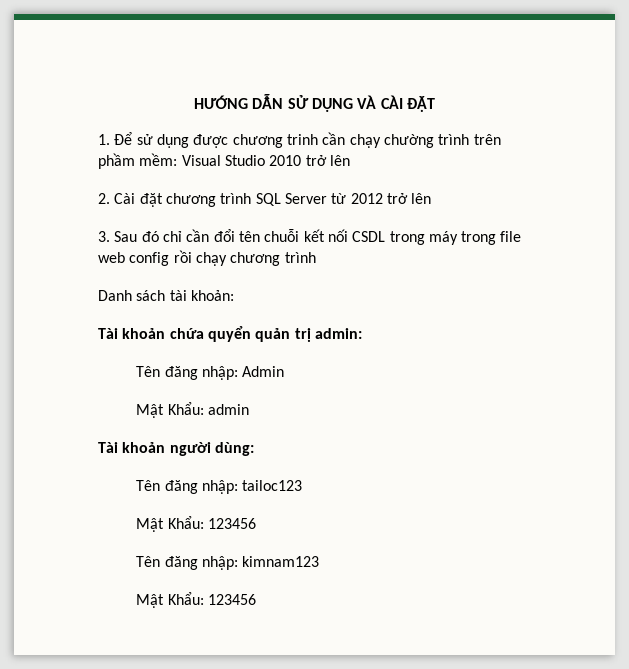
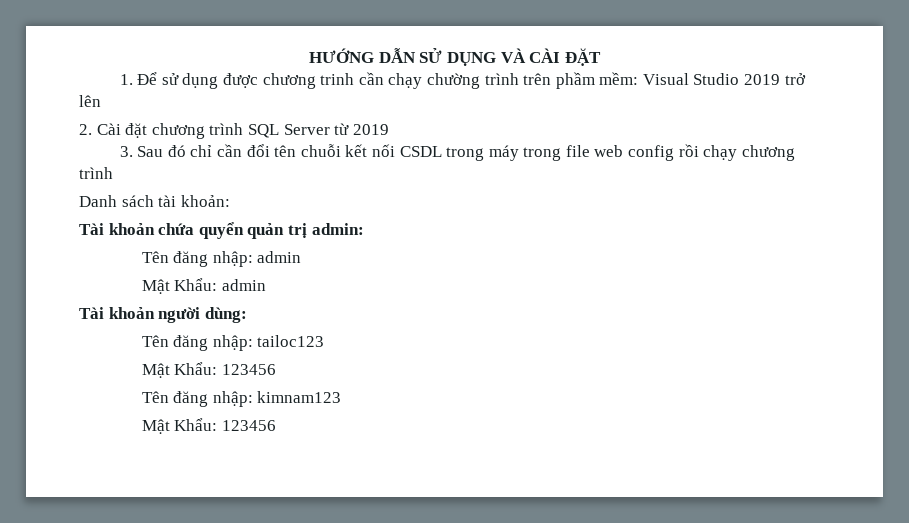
[269,155,302,166] 2010 -> [744,74,781,85] 2019
[350,193,432,204] 2012 trở lên -> [352,124,389,135] 2019
[242,366,285,377] Admin -> [257,251,302,263] admin

